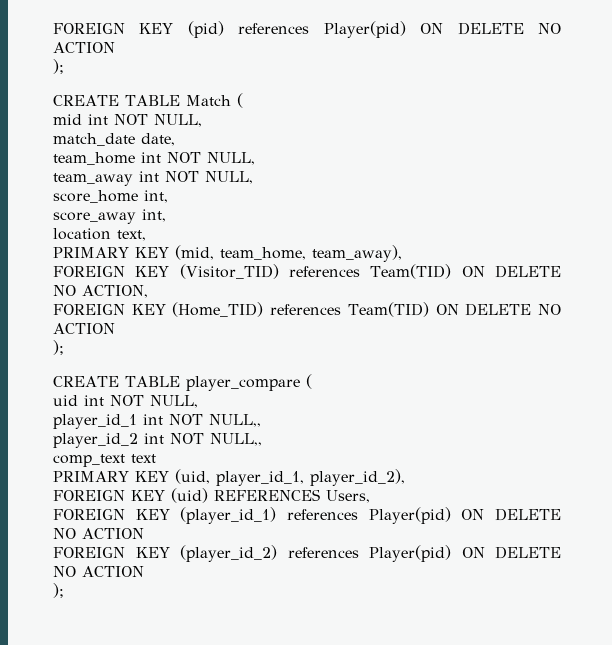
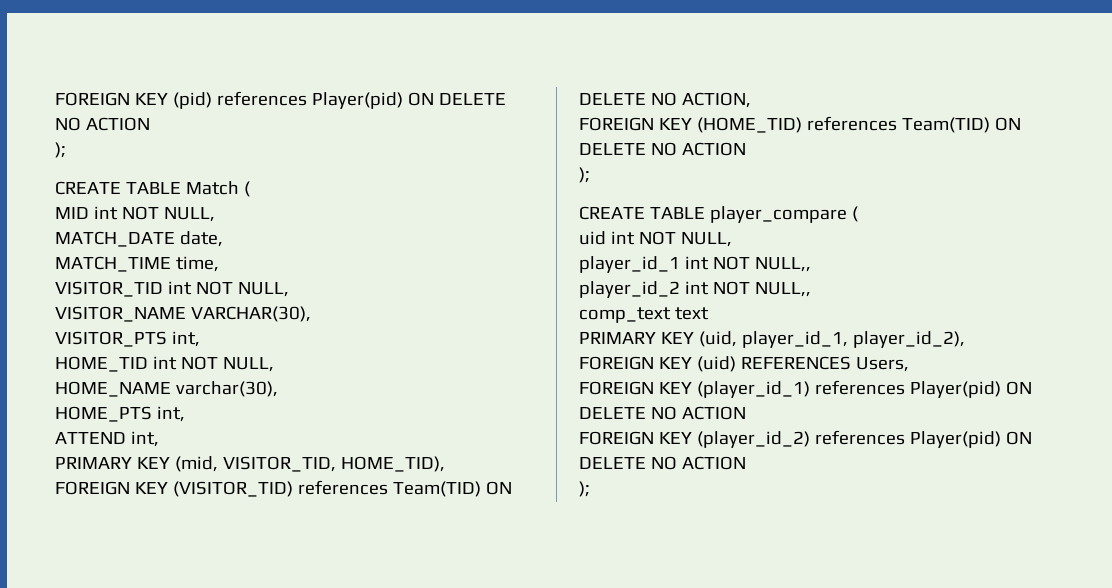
[53,114,202,127] [53,133,135,146] mid int NOT NULL, // match_date -> [55,206,215,222] [55,231,175,247] MID int NOT NULL, // MATCH_DATE
[53,152,255,165] [53,171,253,186] [53,190,168,203] [53,209,166,224] [53,228,146,241] team_home int NOT NULL, // team_away int NOT NULL, // score_home int, // score_away int, // location text, -> [55,256,219,272] [55,281,289,297] [55,306,311,322] [55,331,200,347] [55,356,274,372] [55,381,278,397] [55,406,185,422] [55,431,159,447] MATCH_TIME time, // VISITOR_TID int NOT NULL, // VISITOR_NAME VARCHAR(30), // VISITOR_PTS int, // HOME_TID int NOT NULL, // HOME_NAME varchar(30), // HOME_PTS int, // ATTEND int,
[220,245,402,262] [53,264,279,279] team_home, team_away), // FOREIGN KEY (Visitor_TID) -> [222,456,445,472] [55,481,293,497] VISITOR_TID, HOME_TID), // FOREIGN KEY (VISITOR_TID)
[172,302,264,317] (Home_TID) -> [696,117,802,133] (HOME_TID)

